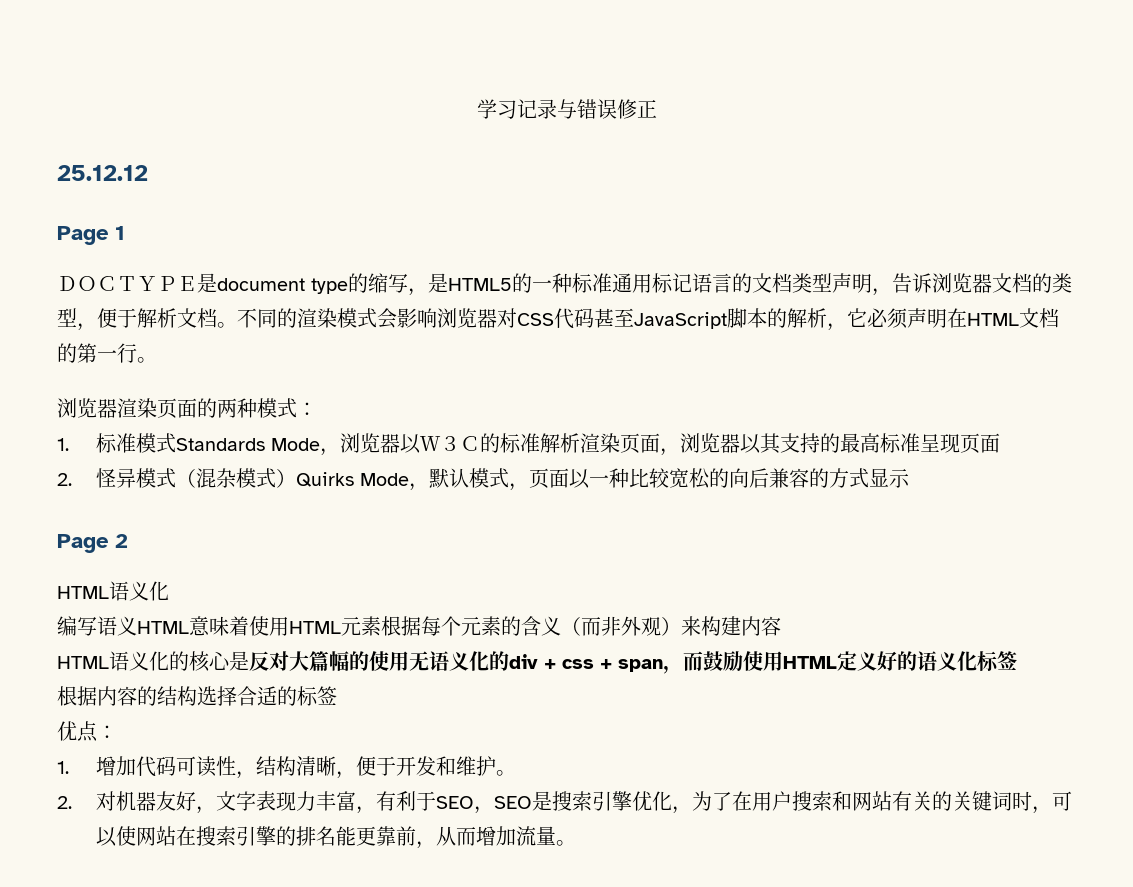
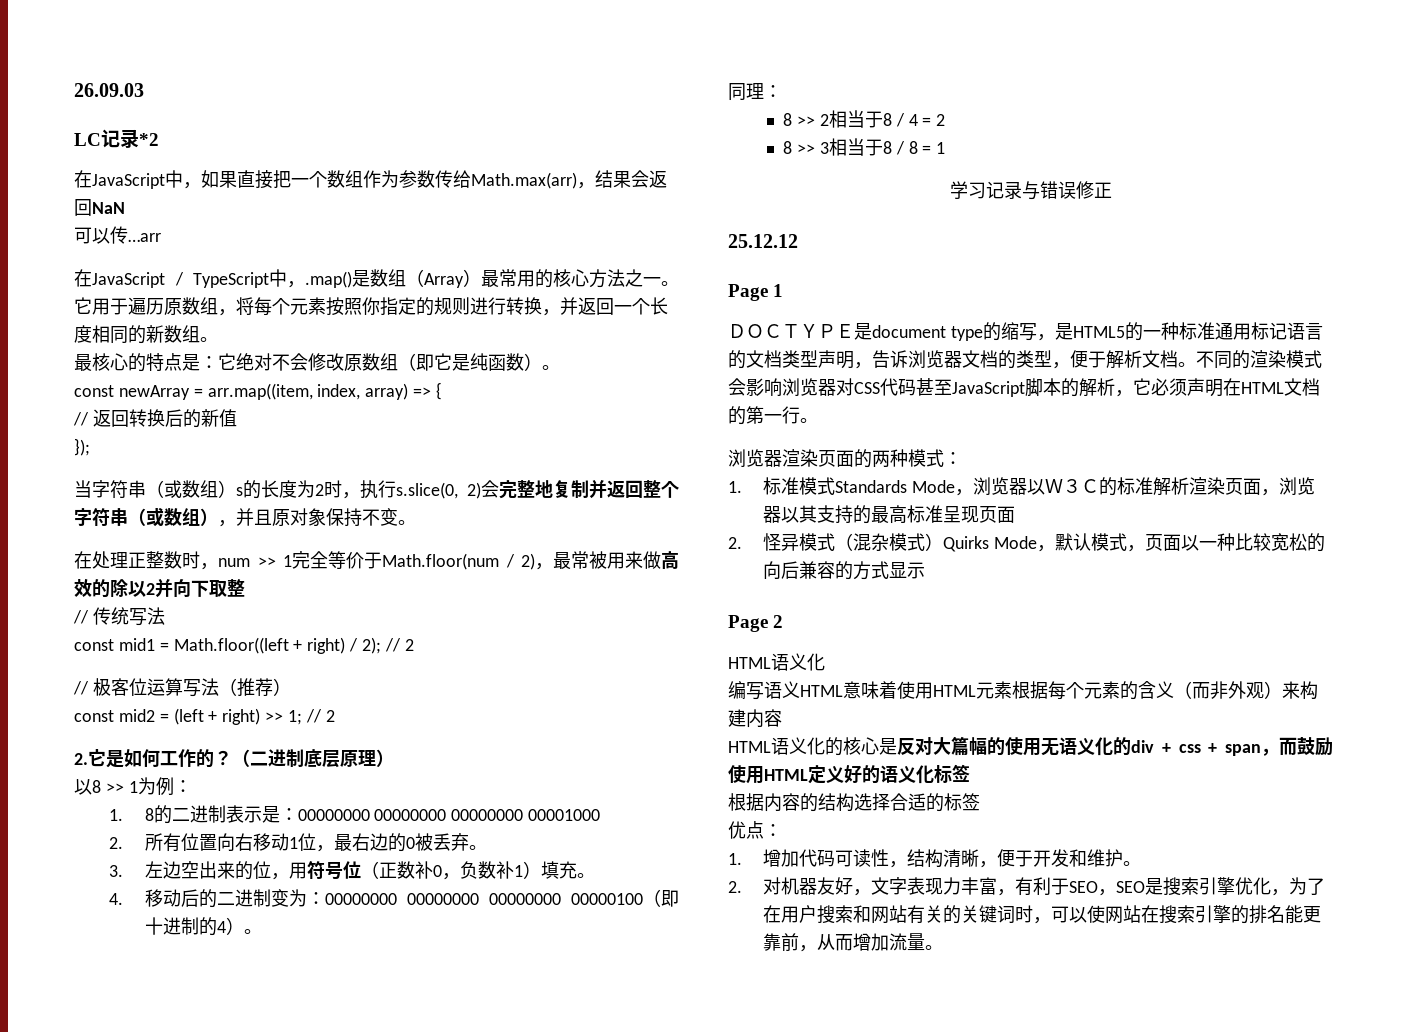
(476, 109) none -> [74,83,144,97] [74,129,159,148] [74,170,667,189] [74,199,125,216] [74,226,161,244] [74,269,679,288] [74,297,668,316] [74,325,218,344] [74,353,560,372] [74,382,443,400] [73,409,237,428] [74,438,90,456] [74,479,679,499] [74,507,416,527] [74,551,679,570] [74,578,245,598] [73,607,165,626] [74,637,414,654] [73,678,291,697] [74,708,335,725] [74,749,394,768] [74,777,192,796] [109,805,601,824] [109,833,487,852] [109,861,595,880] [109,889,679,908] [144,917,262,936] [728,83,782,101] [783,110,946,128] [783,138,946,156] 26.09.03 // LC记录*2 // 在JavaScript中，如果直接把一个数组作为参数传给Math.max(arr)，结果会返回NaN // 可以传…arr // 在JavaScript / TypeScript中，.map()是数组（Array）最常用的核心方法之一。它用于遍历原数组，将每个元素按照你指定的规则进行转换，并返回一个长度相同的新数组。 // 最核心的特点是：它绝对不会修改原数组（即它是纯函数）。 // const newArray = arr.map((item, index, array) => { // // 返回转换后的新值 // }); // 当字符串（或数组）s的长度为2时，执行s.slice(0, 2)会完整地复制并返回整个字符串（或数组），并且原对象保持不变。 // 在处理正整数时，num >> 1完全等价于Math.floor(num / 2)，最常被用来做高效的除以2并向下取整 // // 传统写法 // const mid1 = Math.floor((left + right) / 2); // 2 // // 极客位运算写法（推荐） // const mid2 = (left + right) >> 1; // 2 // 2.它是如何工作的？（二进制底层原理） // 以8 >> 1为例： // 1. 8的二进制表示是：00000000 00000000 00000000 00001000 // 2.所有位置向右移动1位，最右边的0被丢弃。 // 3.左边空出来的位，用符号位（正数补0，负数补1）填充。 // 4.移动后的二进制变为：00000000 00000000 00000000 00000100（即十进制的4）。 // 同理： // 8 >> 2相当于8 / 4 = 2 // 8 >> 3相当于8 / 8 = 1 //

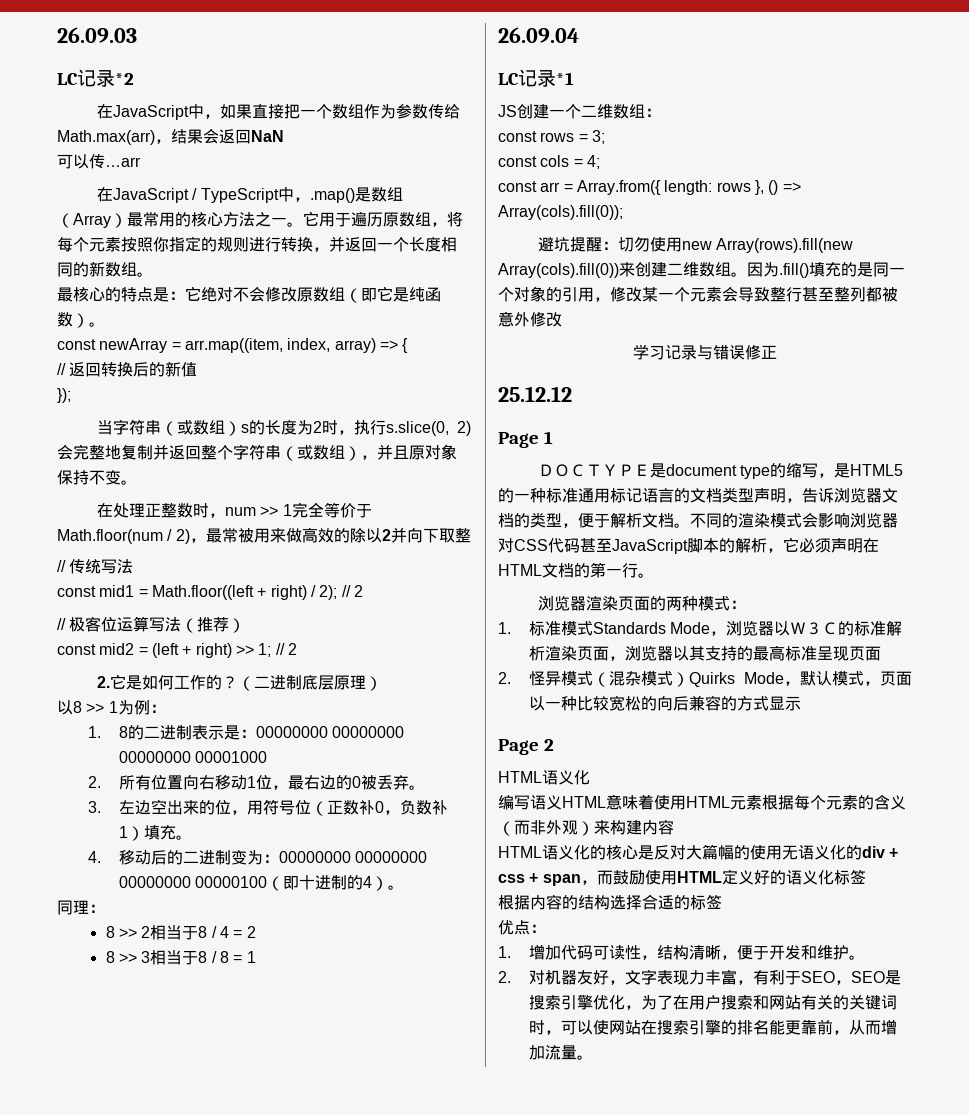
(946, 148) none -> [498,27,579,43] [498,69,574,87] [498,104,661,119] [498,130,605,144] [498,155,600,169] [498,180,801,195] [498,205,623,220] [538,237,854,253] [498,262,905,278] [498,286,898,302] [498,311,562,327] // 26.09.04 // LC记录*1 // JS创建一个二维数组： // const rows = 3; // const cols = 4; // const arr = Array.from({ length: rows }, () => Array(cols).fill(0)); // 避坑提醒：切勿使用new Array(rows).fill(new Array(cols).fill(0))来创建二维数组。因为.fill()填充的是同一个对象的引用，修改某一个元素会导致整行甚至整列都被意外修改

